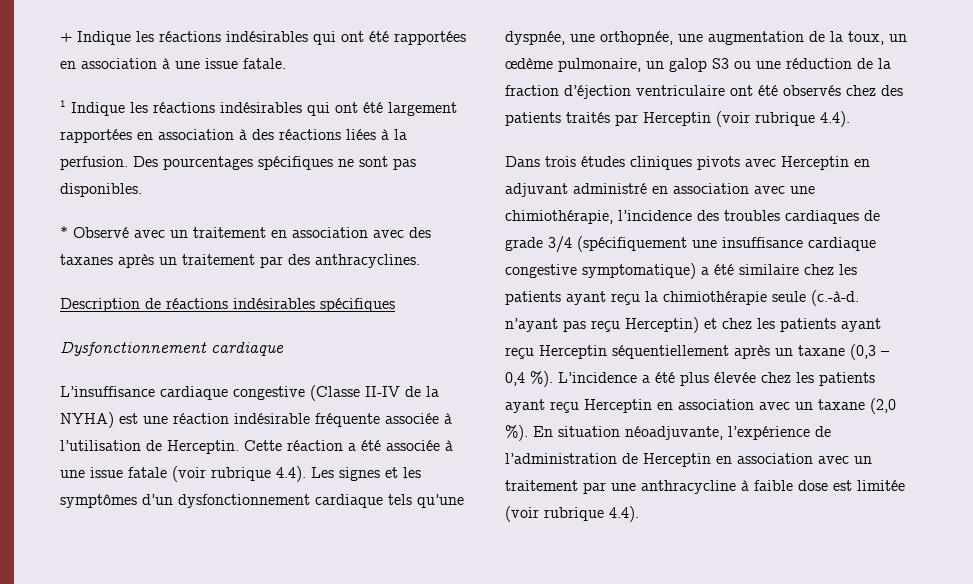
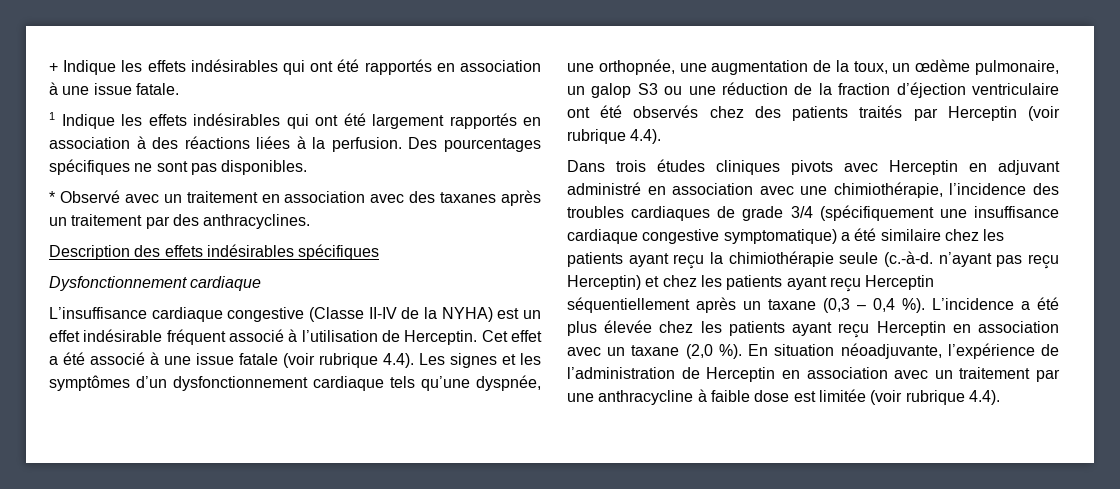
[159,31,466,45] réactions indésirables qui ont été rapportées -> [147,59,432,75] effets indésirables qui ont été rapportés
[153,102,215,113] réactions -> [148,114,187,126] effets
[60,129,132,143] rapportées -> [449,113,517,129] rapportés
[145,298,228,309] de réactions -> [134,245,203,257] des effets
[143,413,439,427] une réaction indésirable fréquente associée -> [523,310,542,319] [49,329,284,345] un effet indésirable fréquent associé
[244,440,440,451] Cette réaction a été associée -> [481,330,542,342] [49,352,145,365] Cet effet a été associé

